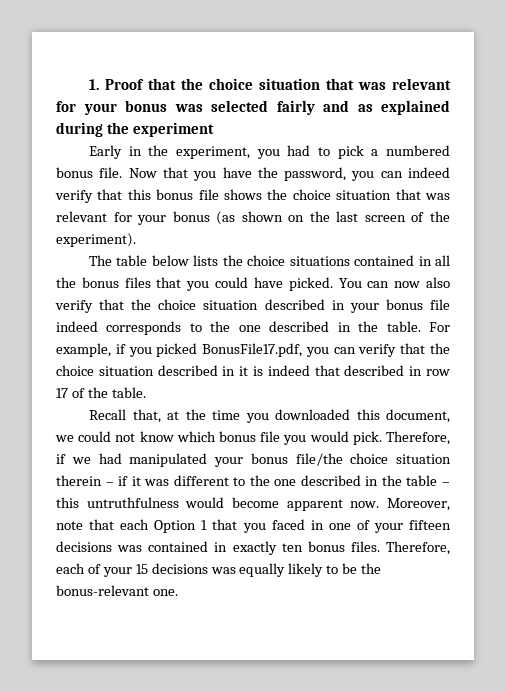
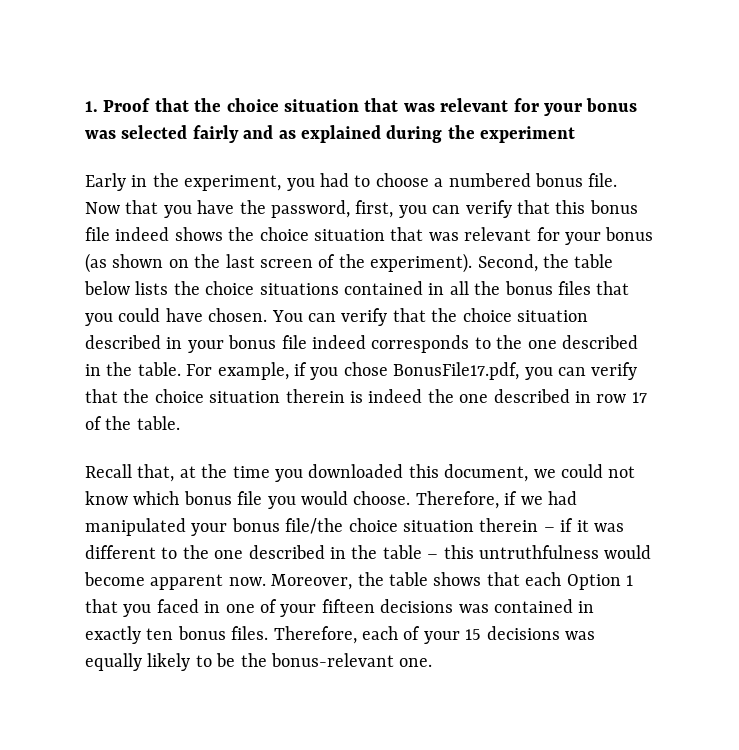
[337,145,364,159] pick -> [375,173,429,187] choose
[351,167,451,181] you can indeed -> [355,200,461,218] first, you can
(219, 194) none -> [115,227,170,241] indeed
[89,255,113,266] // The -> [477,254,569,272] Second, the
[288,277,333,291] picked. -> [208,308,268,322] chosen.
[394,277,450,288] now also -> (336, 317) none
[156,343,198,357] picked -> [343,362,388,376] chose
[157,365,340,376] described in it is indeed that -> [285,389,489,403] therein is indeed the one
[352,431,382,445] pick. -> [353,491,411,505] choose.
[56,521,83,530] note -> [357,572,482,586] the table shows

